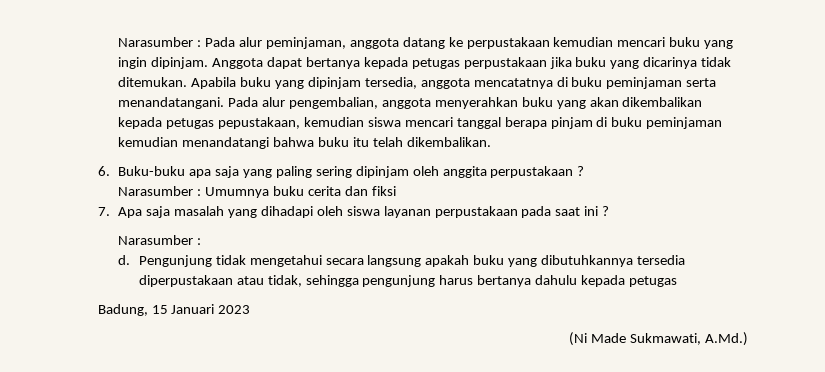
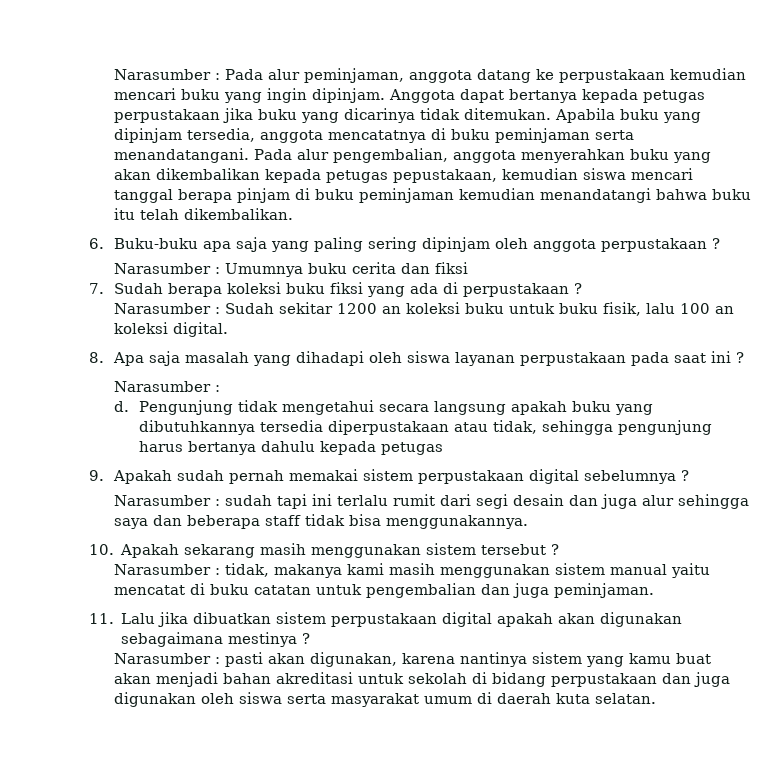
[442,166,487,178] anggita -> [532,239,596,252] anggota
(110, 211) none -> [113,282,582,297] [113,302,734,316] [113,322,228,337] [88,352,104,363] Sudah berapa koleksi buku fiksi yang ada di perpustakaan ? // Narasumber : Sudah sekitar 1200 an koleksi buku untuk buku fisik, lalu 100 an koleksi digital. // 8.
[97,304,251,316] [569,332,748,346] Badung, 15 Januari 2023 // (Ni Made Sukmawati, A.Md.) -> [88,469,689,484] [113,494,749,509] [113,514,528,529] [88,543,560,558] [113,563,710,578] [113,583,654,598] [88,612,683,627] [121,632,311,647] [113,652,711,667] [113,672,730,687] [113,692,656,707] 9. Apakah sudah pernah memakai sistem perpustakaan digital sebelumnya ? // Narasumber : sudah tapi ini terlalu rumit dari segi desain dan juga alur sehingga saya dan beberapa staff tidak bisa menggunakannya. // 10. Apakah sekarang masih menggunakan sistem tersebut ? // Narasumber : tidak, makanya kami masih menggunakan sistem manual yaitu mencatat di buku catatan untuk pengembalian dan juga peminjaman. // 11. Lalu jika dibuatkan sistem perpustakaan digital apakah akan digunakan sebagaimana mestinya ? // Narasumber : pasti akan digunakan, karena nantinya sistem yang kamu buat akan menjadi bahan akreditasi untuk sekolah di bidang perpustakaan dan juga digunakan oleh siswa serta masyarakat umum di daerah kuta selatan.

